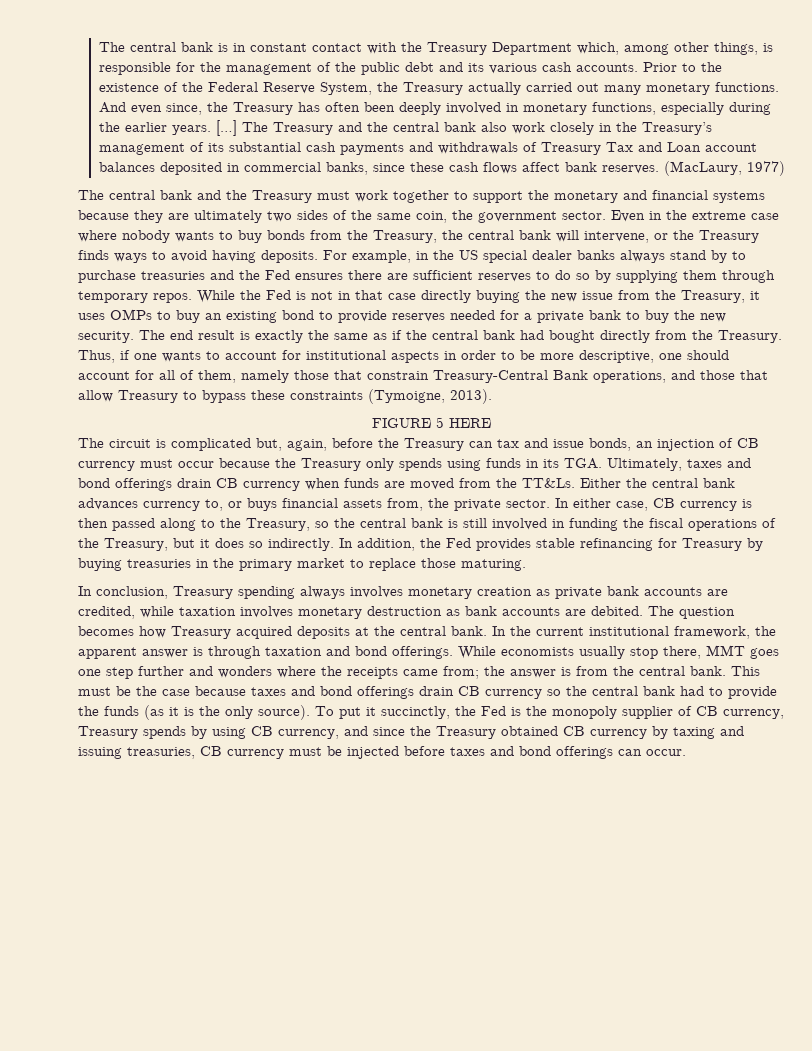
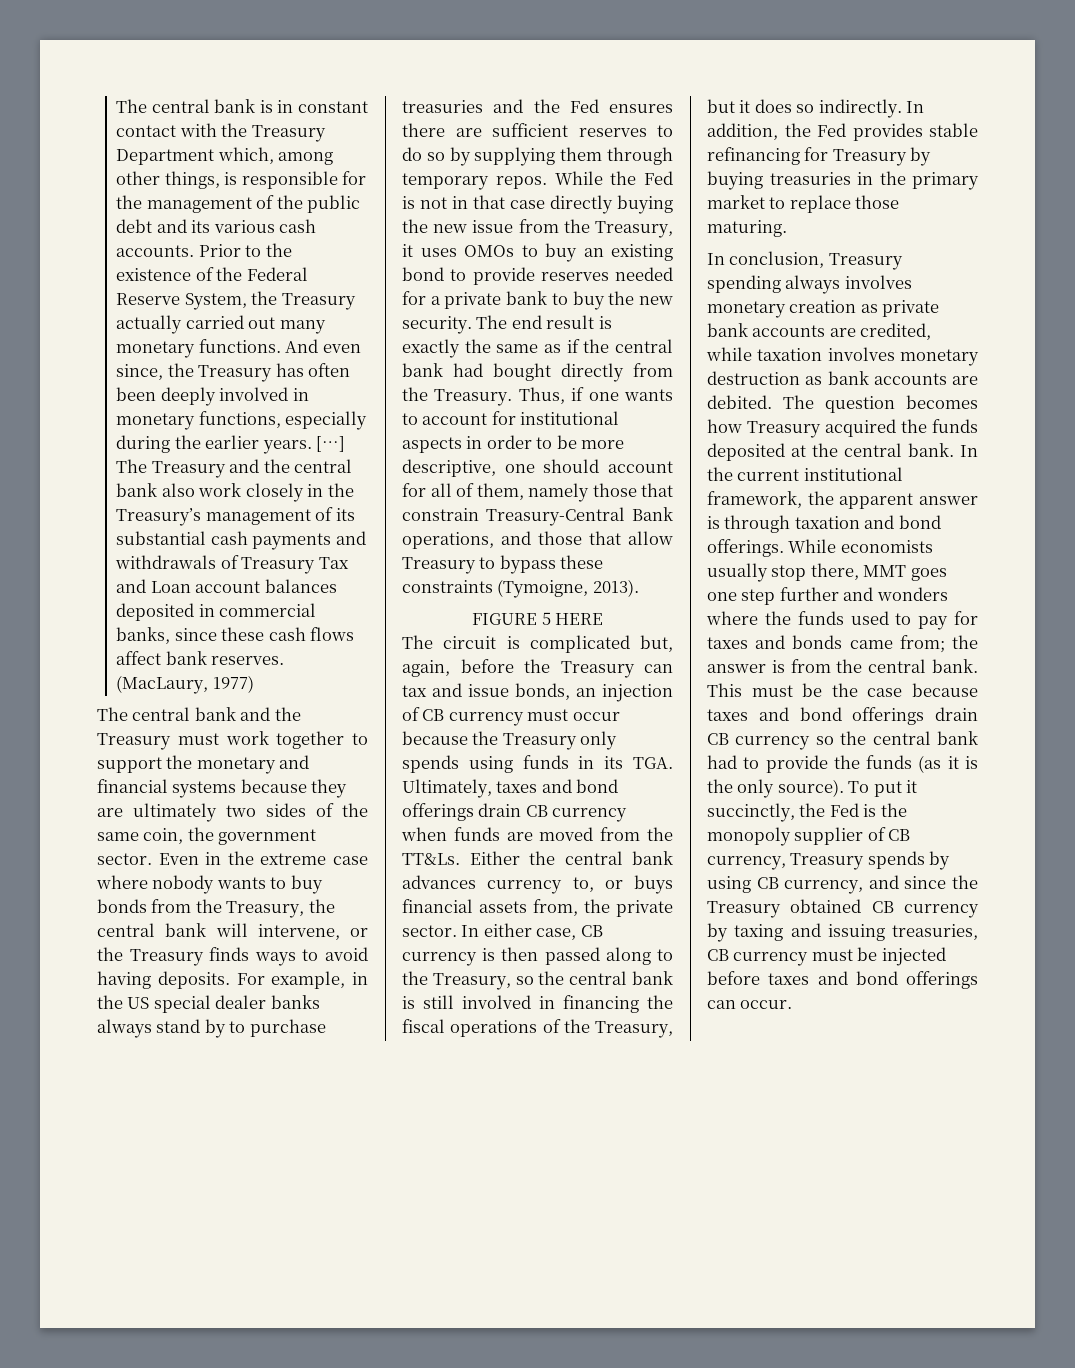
[110,309,152,320] OMPs -> [464,245,514,257] OMOs
[569,518,618,531] funding -> [563,995,639,1013] financing
[297,626,350,639] deposits -> [901,419,978,433] [707,443,785,461] the funds deposited
[347,667,398,679] receipts -> [797,611,978,630] [707,635,843,649] funds used to pay for taxes and bonds

